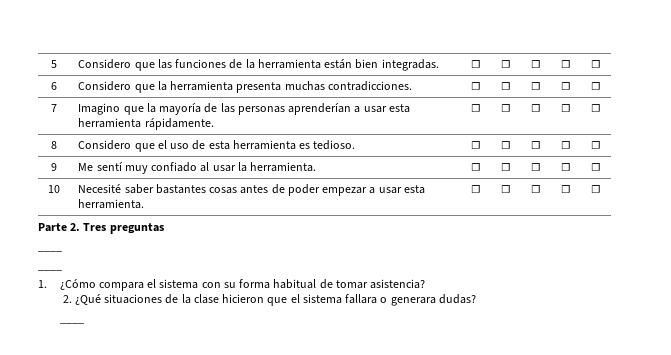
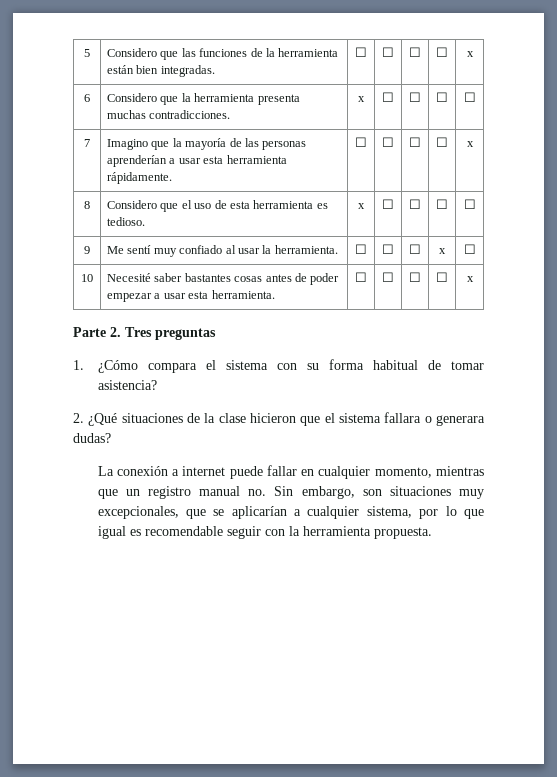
[590,60,601,68] ☐ -> [466,51,474,57] x
[470,82,481,90] ☐ -> [358,96,365,102] x
[590,104,601,112] ☐ -> [466,141,474,147] x
[470,141,481,149] ☐ -> [358,203,365,209] x
[560,163,571,171] ☐ -> [439,248,446,254] x
[590,185,601,193] ☐ -> [466,276,474,282] x
[38,250,62,252] [38,269,62,271] // ____ // ____ -> (216, 334) none
[59,322,84,324] ____ -> [97,465,484,479] [97,486,485,499] [97,506,485,519] [97,526,432,539] La conexión a internet puede fallar en cualquier momento, mientras que un registro manual no. Sin embargo, son situaciones muy excepcionales, que se aplicarían a cualquier sistema, por lo que igual es recomendable seguir con la herramienta propuesta.

